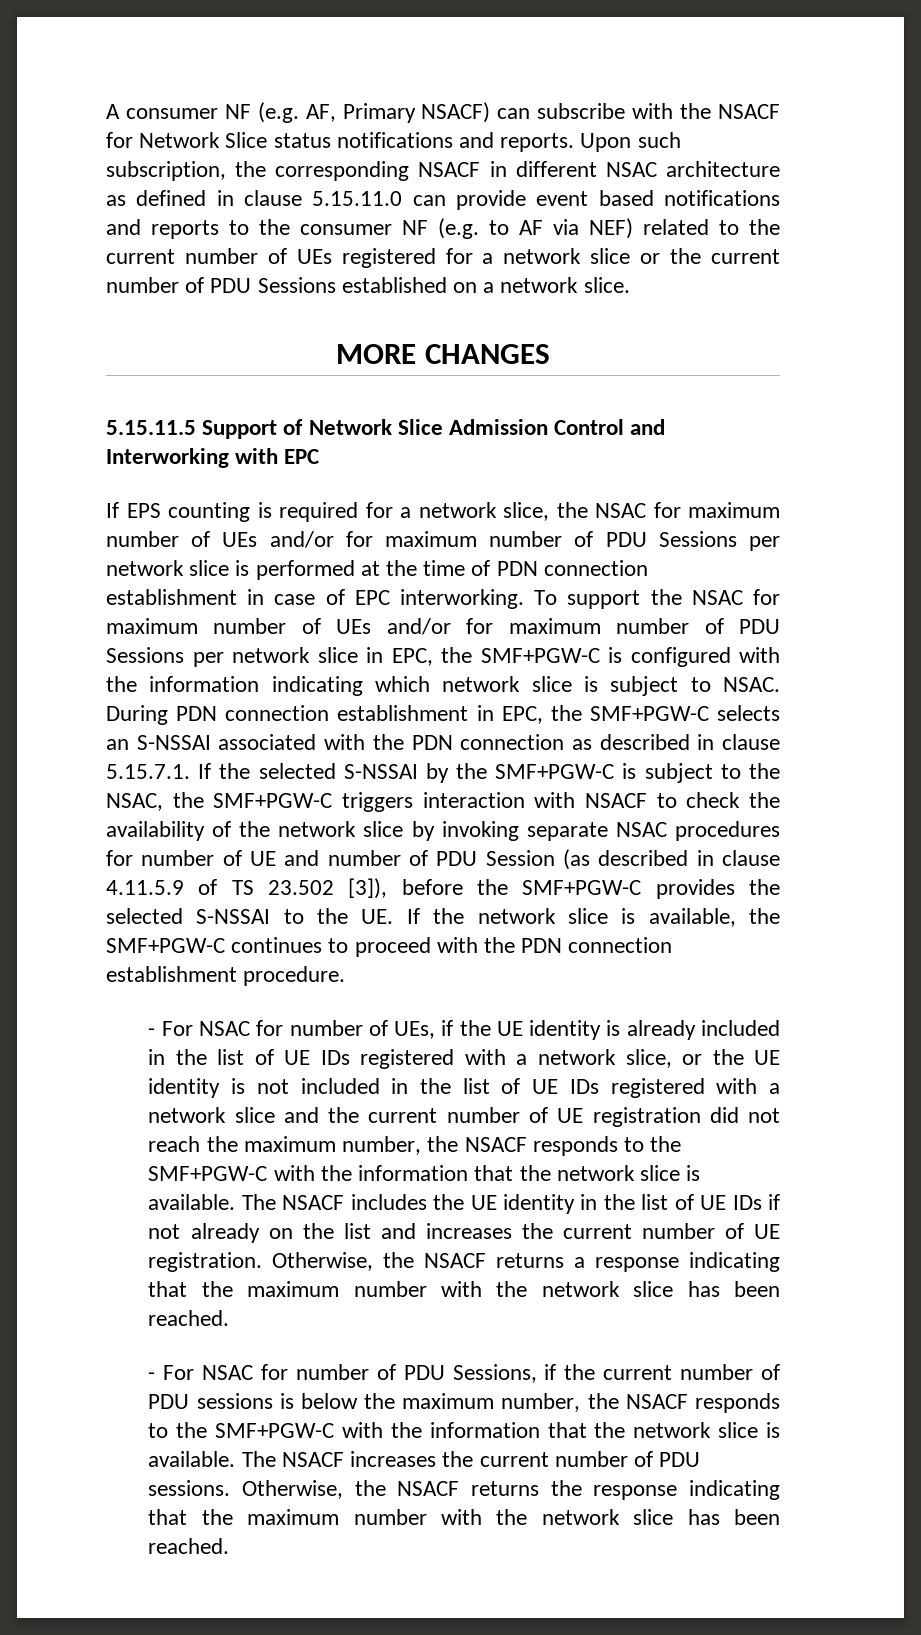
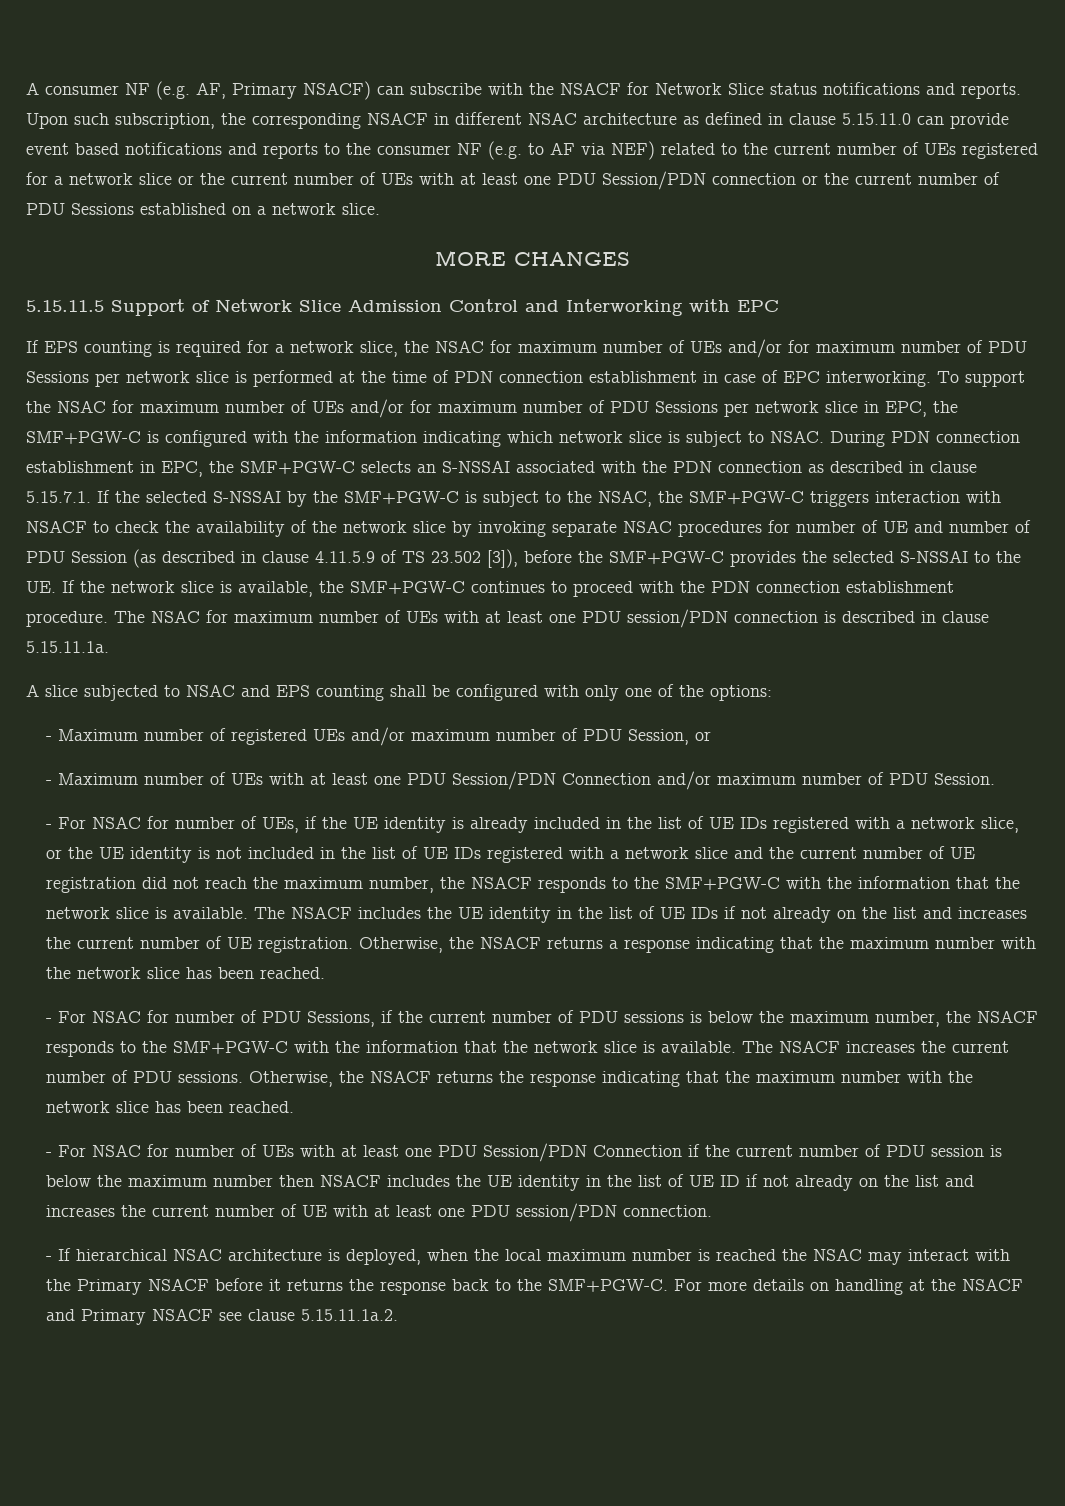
(205, 285) none -> [381,171,1000,190] UEs with at least one PDU Session/PDN connection or the current number of
(346, 976) none -> [114,609,989,628] [26,641,109,653] [26,684,772,701] [45,727,711,746] [45,771,995,790] The NSAC for maximum number of UEs with at least one PDU session/PDN connection is described in clause 5.15.11.1a. // A slice subjected to NSAC and EPS counting shall be configured with only one of the options: // - Maximum number of registered UEs and/or maximum number of PDU Session, or // - Maximum number of UEs with at least one PDU Session/PDN Connection and/or maximum number of PDU Session.
(230, 1546) none -> [45,1143,1002,1162] [45,1174,974,1191] [45,1203,712,1222] [45,1248,1010,1265] [45,1278,1023,1295] [45,1308,398,1325] // - For NSAC for number of UEs with at least one PDU Session/PDN Connection if the current number of PDU session is below the maximum number then NSACF includes the UE identity in the list of UE ID if not already on the list and increases the current number of UE with at least one PDU session/PDN connection. // - If hierarchical NSAC architecture is deployed, when the local maximum number is reached the NSAC may interact with the Primary NSACF before it returns the response back to the SMF+PGW-C. For more details on handling at the NSACF and Primary NSACF see clause 5.15.11.1a.2.

